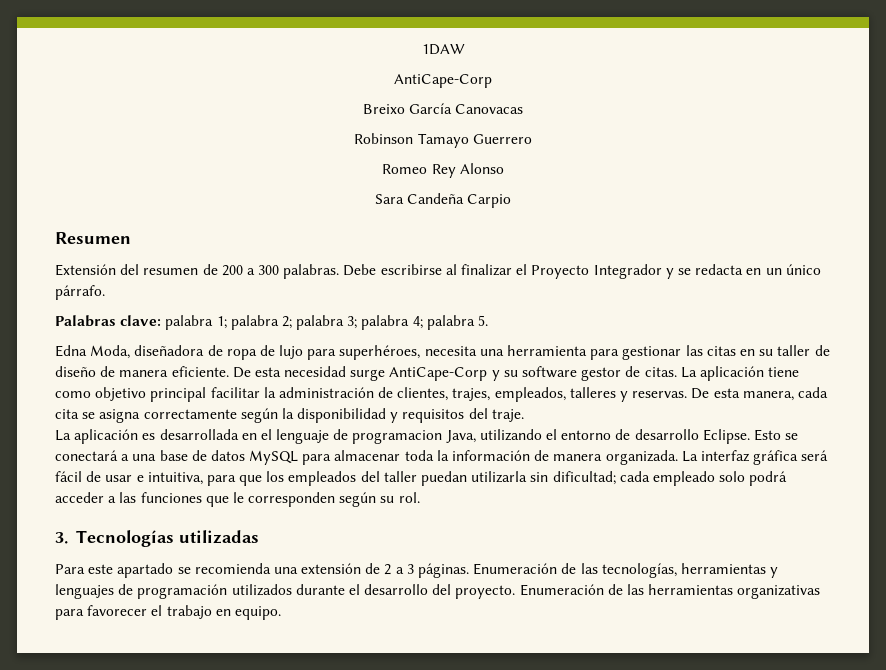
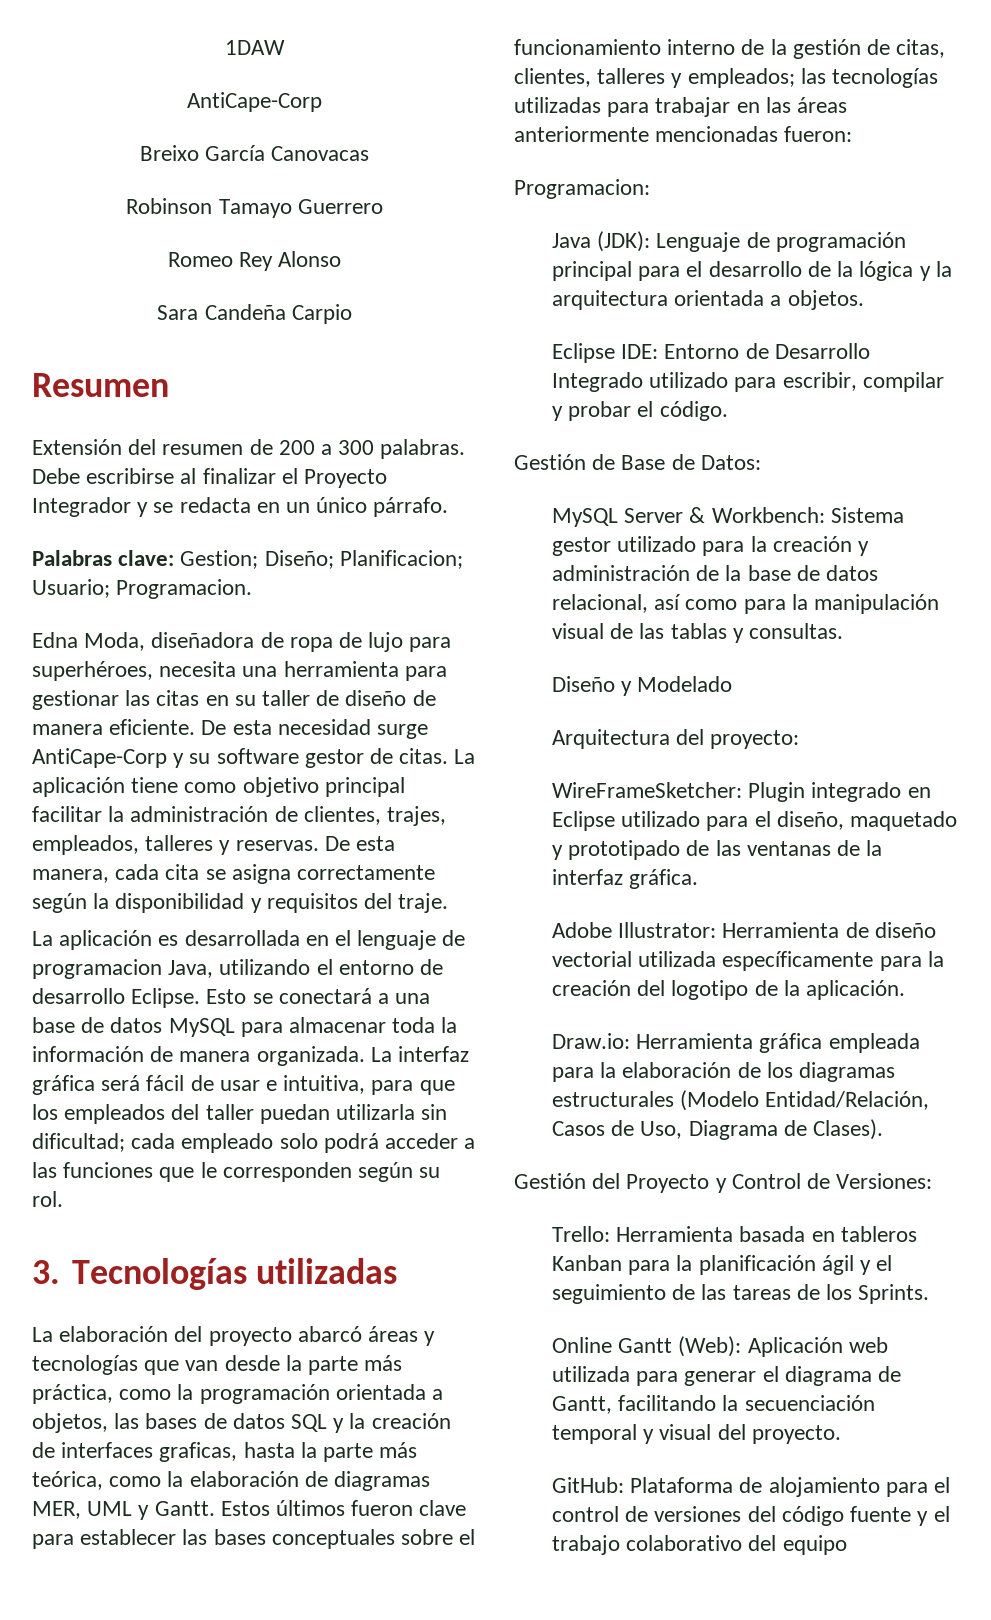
[165,315,489,330] palabra 1; palabra 2; palabra 3; palabra 4; palabra 5. -> [180,550,463,569] [32,579,253,599] Gestion; Diseño; Planificacion; Usuario; Programacion.
[55,563,779,578] [55,584,821,599] [55,605,281,620] Para este apartado se recomienda una extensión de 2 a 3 páginas. Enumeración de las tecnologías, herramientas y lenguajes de programación utilizados durante el desarrollo del proyecto. Enumeración de las herramientas organizativas para favorecer el trabajo en equipo. -> [32,1326,436,1346] [32,1355,403,1375] [32,1384,444,1404] [32,1413,451,1433] [32,1442,418,1462] [32,1471,431,1491] [32,1500,467,1520] [32,1529,476,1549] [514,39,946,59] [514,68,939,88] [514,97,848,117] [514,126,853,142] [514,179,650,199] [552,231,906,252] [552,261,952,281] [552,290,864,310] [552,343,870,363] [552,372,944,392] [552,401,728,421] [514,454,761,470] [552,507,904,527] [552,536,870,556] [552,565,879,581] [552,594,940,614] [552,623,844,643] [552,676,733,696] [552,729,800,749] [552,782,931,802] [552,811,958,831] [552,840,883,860] [552,869,699,889] [552,922,936,938] [552,951,944,971] [552,980,906,1000] [552,1033,920,1053] [552,1062,896,1082] [552,1090,930,1111] [552,1119,884,1140] [514,1173,933,1193] [552,1226,917,1242] [552,1255,893,1275] [552,1284,930,1304] [552,1336,888,1357] [552,1366,902,1386] [552,1395,875,1414] [552,1424,841,1444] [552,1477,951,1497] [552,1506,950,1526] [552,1535,847,1555] La elaboración del proyecto abarcó áreas y tecnologías que van desde la parte más práctica, como la programación orientada a objetos, las bases de datos SQL y la creación de interfaces graficas, hasta la parte más teórica, como la elaboración de diagramas MER, UML y Gantt. Estos últimos fueron clave para establecer las bases conceptuales sobre el funcionamiento interno de la gestión de citas, clientes, talleres y empleados; las tecnologías utilizadas para trabajar en las áreas anteriormente mencionadas fueron: // Programacion: // Java (JDK): Lenguaje de programación principal para el desarrollo de la lógica y la arquitectura orientada a objetos. // Eclipse IDE: Entorno de Desarrollo Integrado utilizado para escribir, compilar y probar el código. // Gestión de Base de Datos: // MySQL Server & Workbench: Sistema gestor utilizado para la creación y administración de la base de datos relacional, así como para la manipulación visual de las tablas y consultas. // Diseño y Modelado // Arquitectura del proyecto: // WireFrameSketcher: Plugin integrado en Eclipse utilizado para el diseño, maquetado y prototipado de las ventanas de la interfaz gráfica. // Adobe Illustrator: Herramienta de diseño vectorial utilizada específicamente para la creación del logotipo de la aplicación. // Draw.io: Herramienta gráfica empleada para la elaboración de los diagramas estructurales (Modelo Entidad/Relación, Casos de Uso, Diagrama de Clases). // Gestión del Proyecto y Control de Versiones: // Trello: Herramienta basada en tableros Kanban para la planificación ágil y el seguimiento de las tareas de los Sprints. // Online Gantt (Web): Aplicación web utilizada para generar el diagrama de Gantt, facilitando la secuenciación temporal y visual del proyecto. // GitHub: Plataforma de alojamiento para el control de versiones del código fuente y el trabajo colaborativo del equipo

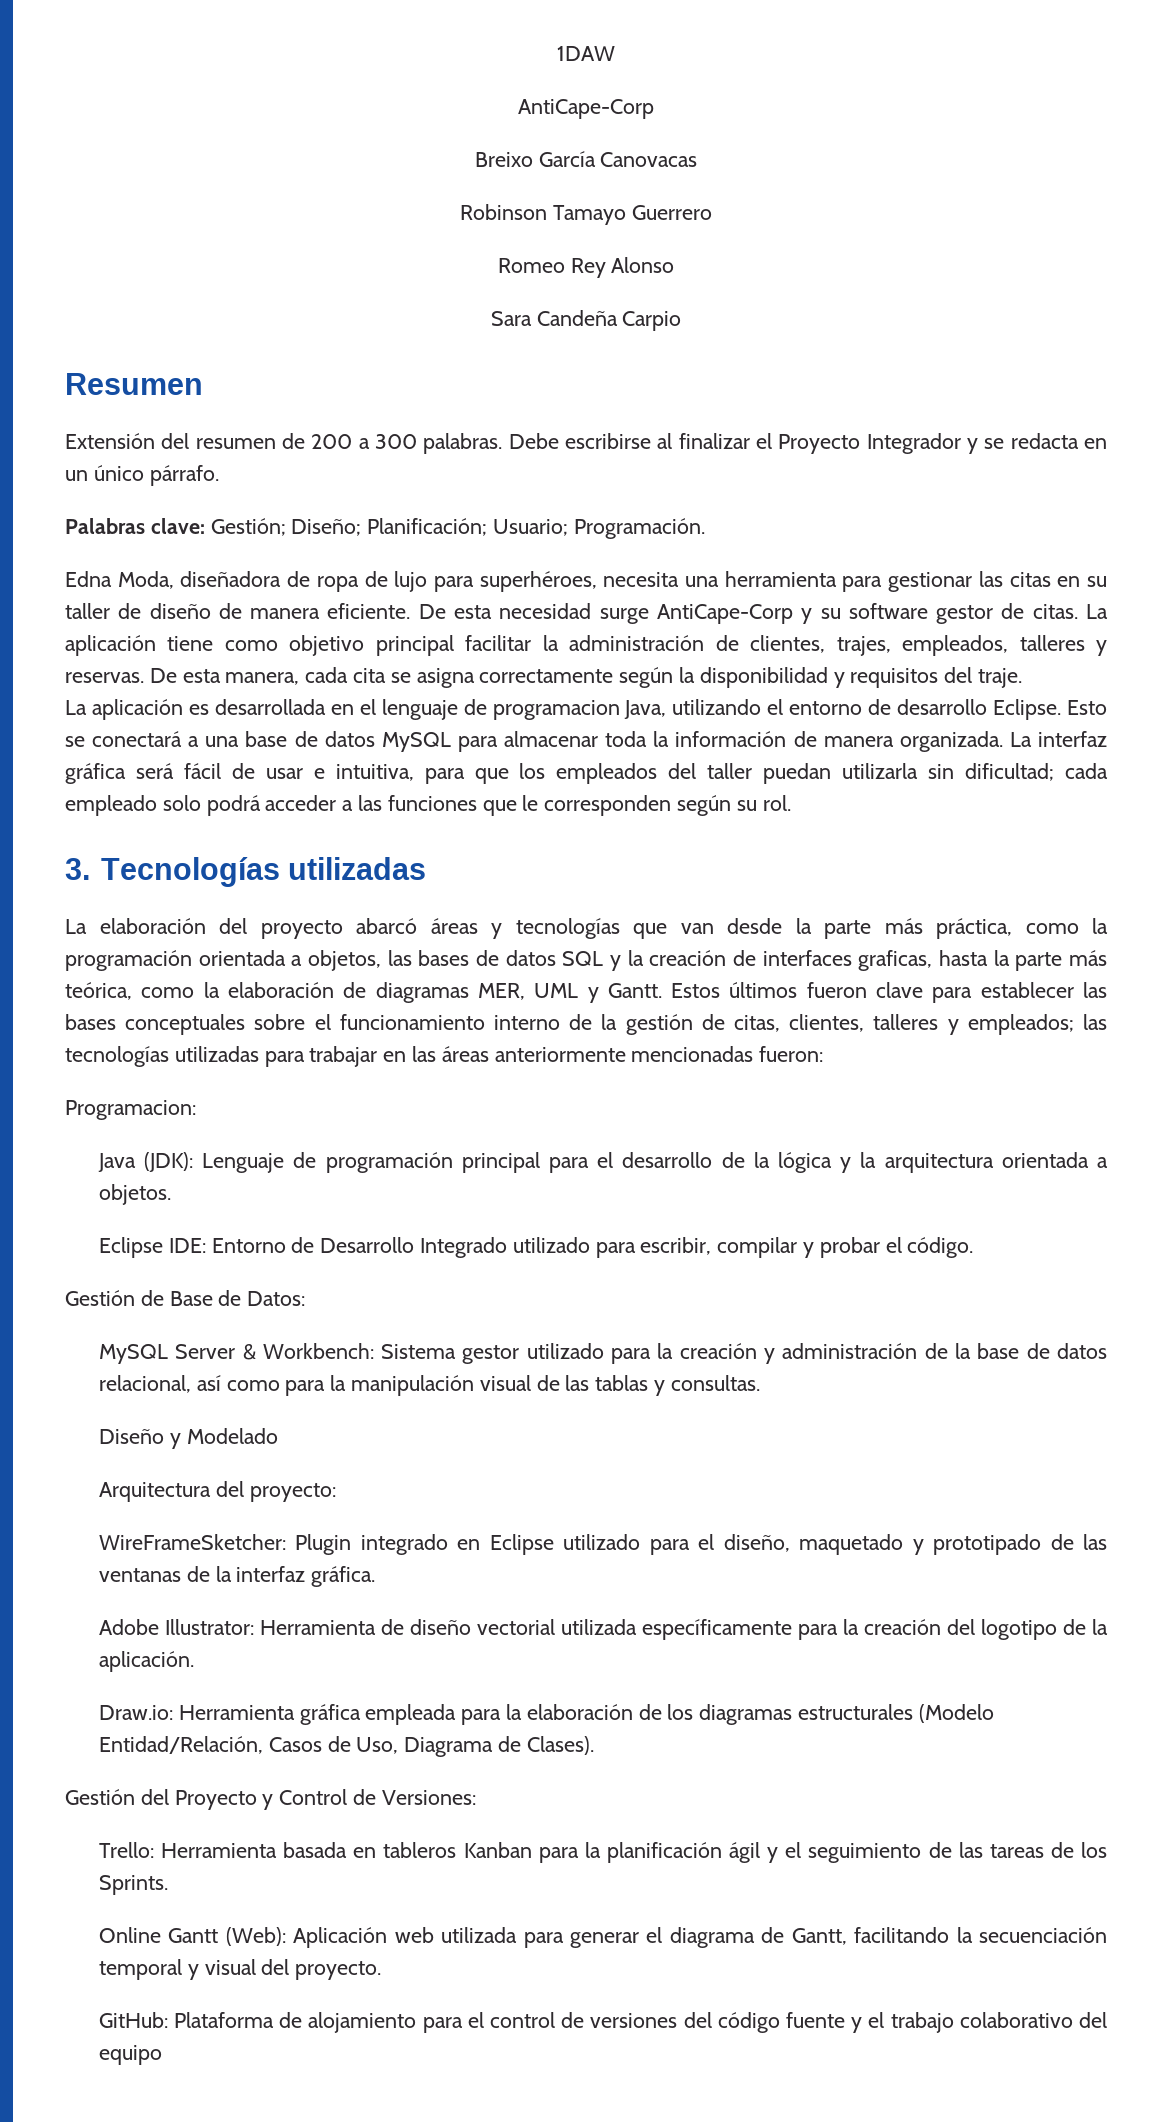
[180,550,463,569] [32,579,253,599] Gestion; Diseño; Planificacion; Usuario; Programacion. -> [210,518,705,539] Gestión; Diseño; Planificación; Usuario; Programación.

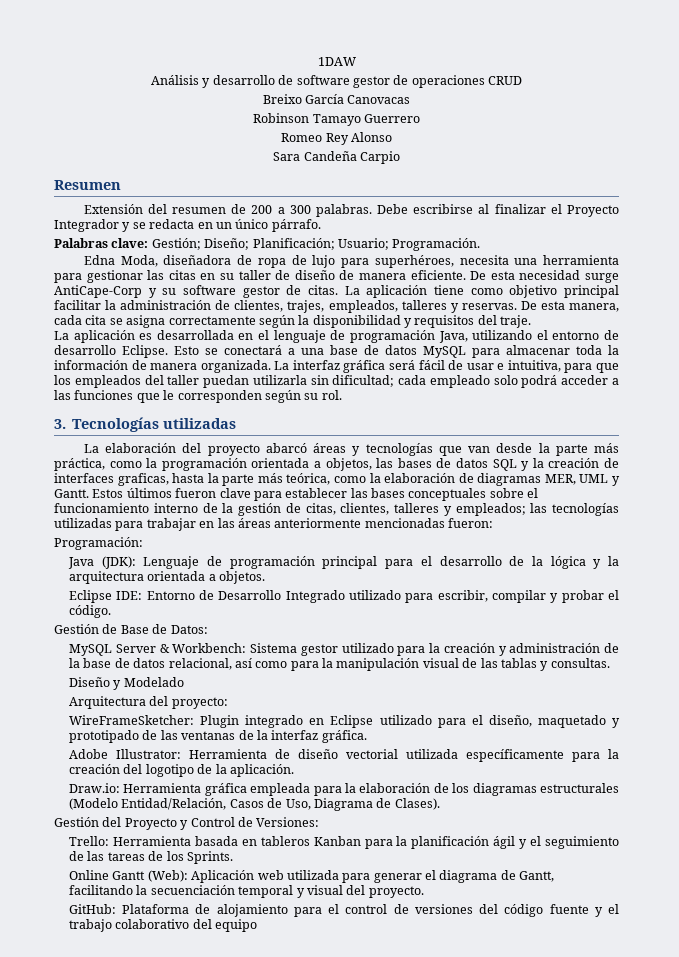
[518,99,654,119] AntiCape-Corp -> [151,75,522,88] Análisis y desarrollo de software gestor de operaciones CRUD
[492,700,620,720] programacion -> [349,330,435,343] programación
[65,1100,196,1120] Programacion: -> [54,537,143,550] Programación:

